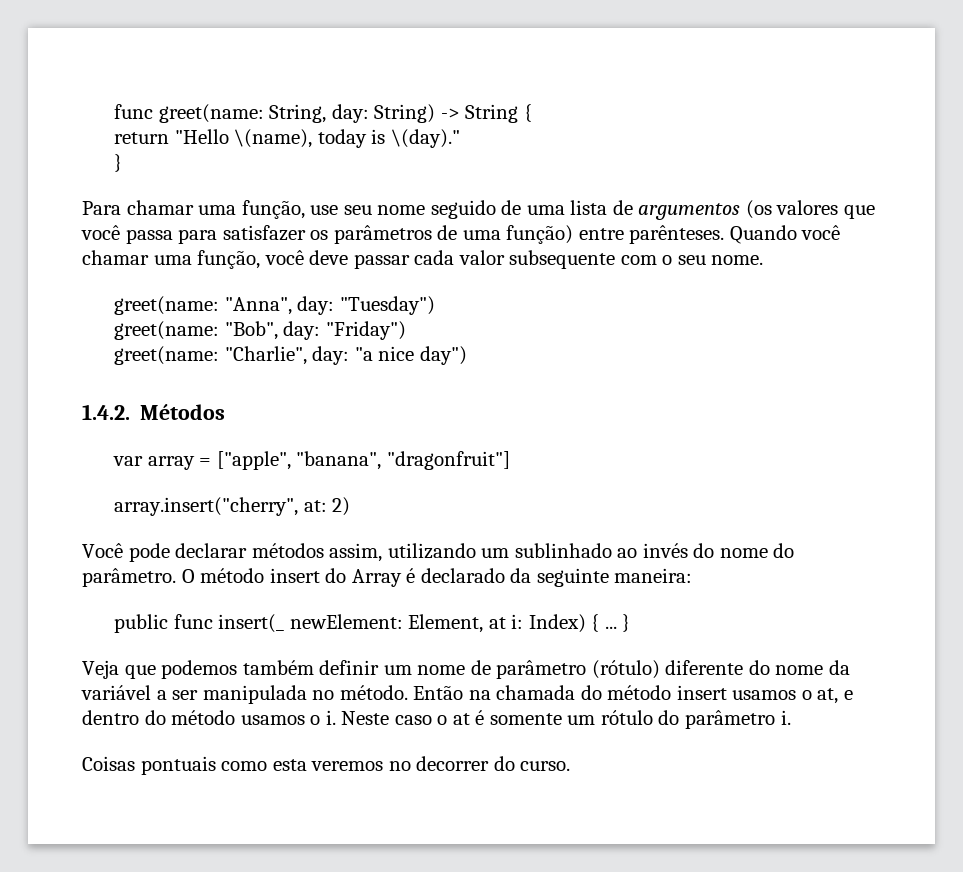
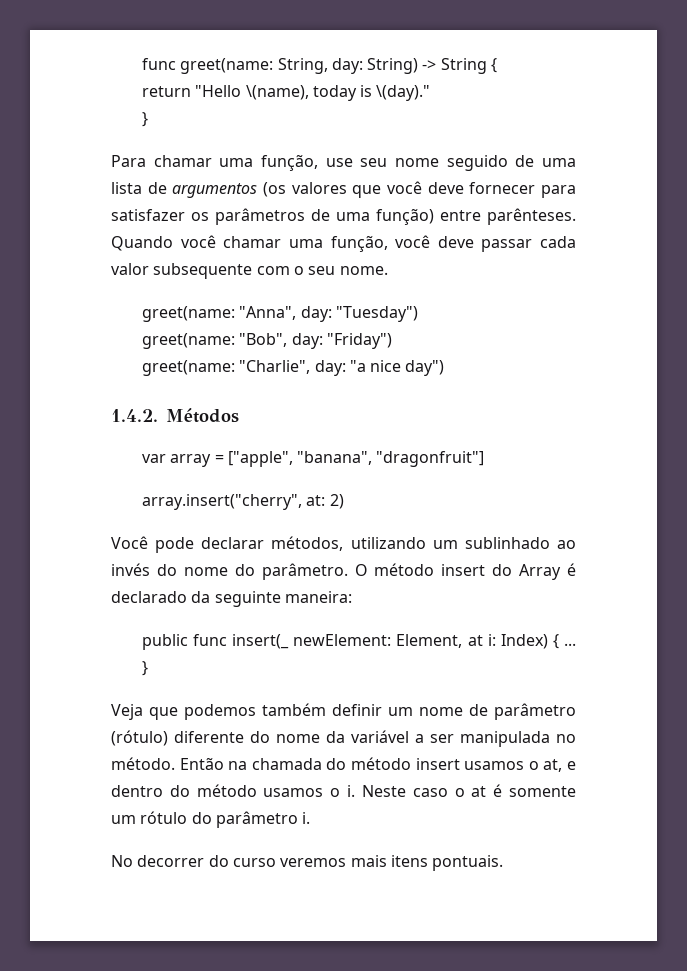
[125,229,173,244] passa -> [427,182,536,194] deve fornecer
[251,543,383,562] métodos assim, -> [271,536,344,551] métodos,
[82,756,571,775] Coisas pontuais como esta veremos no decorrer do curso. -> [111,855,504,871] No decorrer do curso veremos mais itens pontuais.

